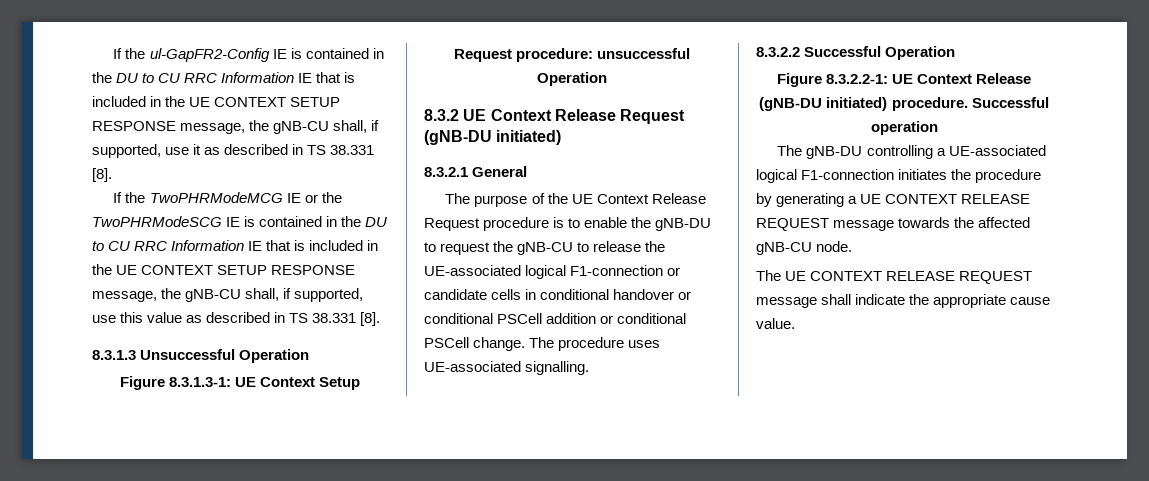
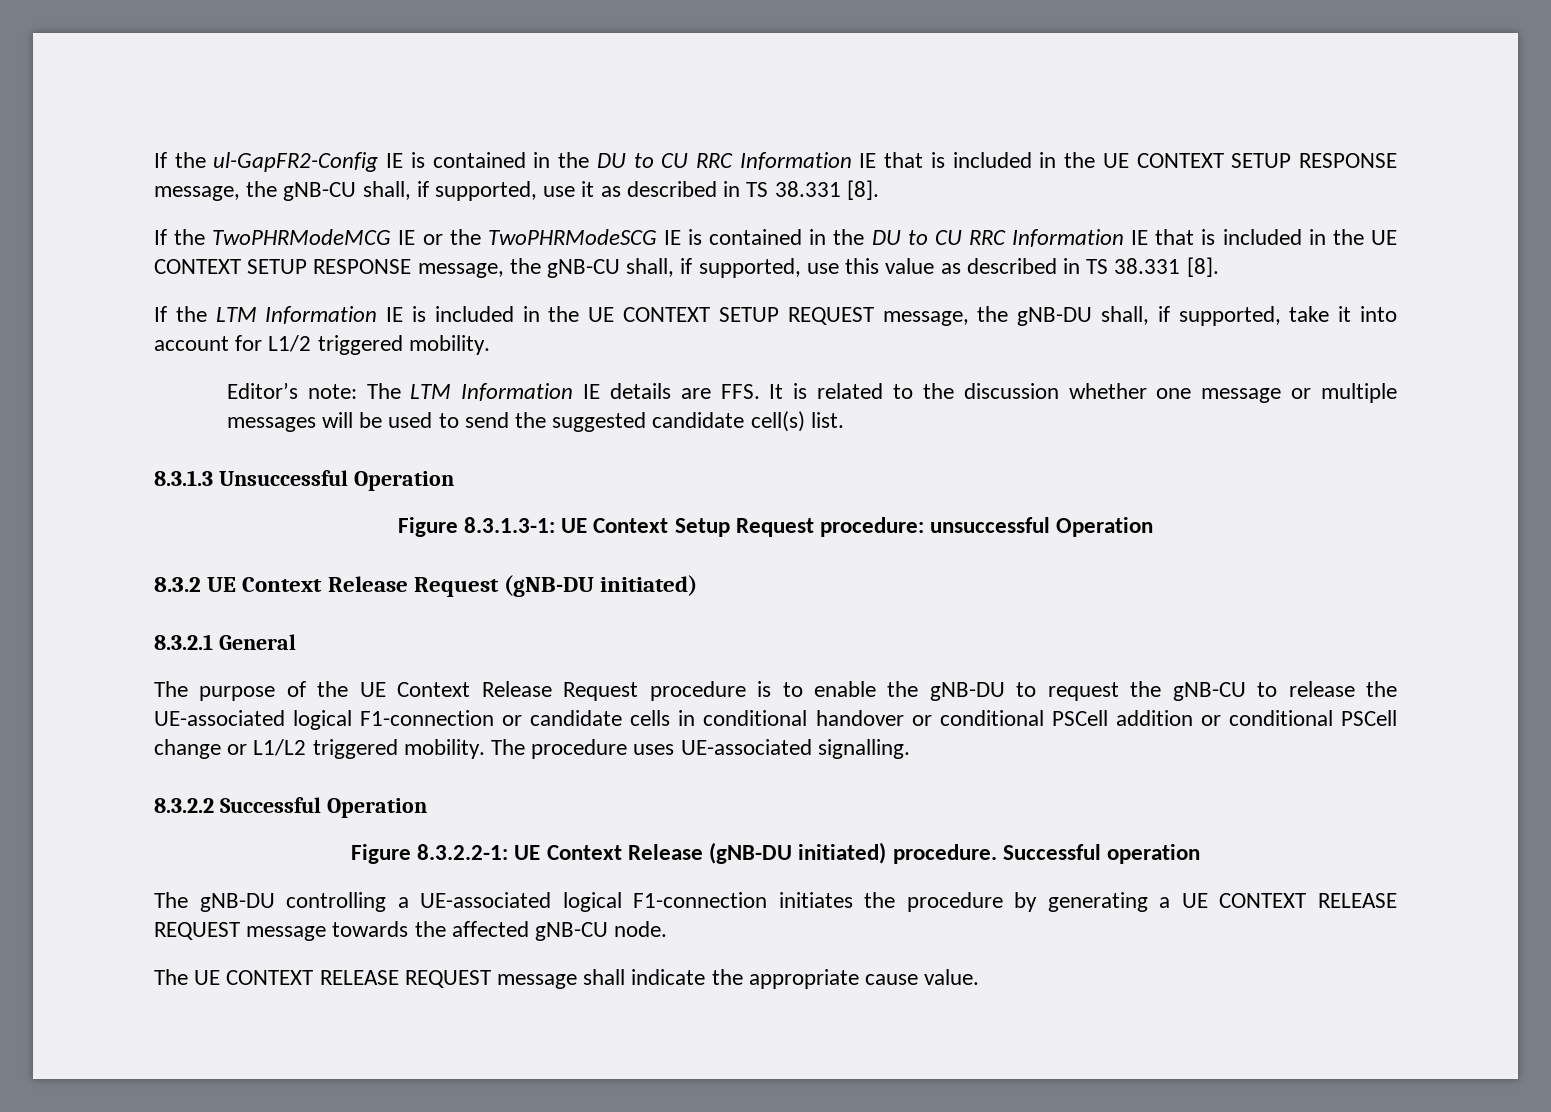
(381, 319) none -> [154,306,1398,326] [154,335,490,355] [226,382,1397,403] [226,411,844,432] // If the LTM Information IE is included in the UE CONTEXT SETUP REQUEST message, the gNB-DU shall, if supported, take it into account for L1/2 triggered mobility. // Editor’s note: The LTM Information IE details are FFS. It is related to the discussion whether one message or multiple messages will be used to send the suggested candidate cell(s) list.
[473,337,526,351] change. -> [154,739,485,759] change or L1/L2 triggered mobility.

